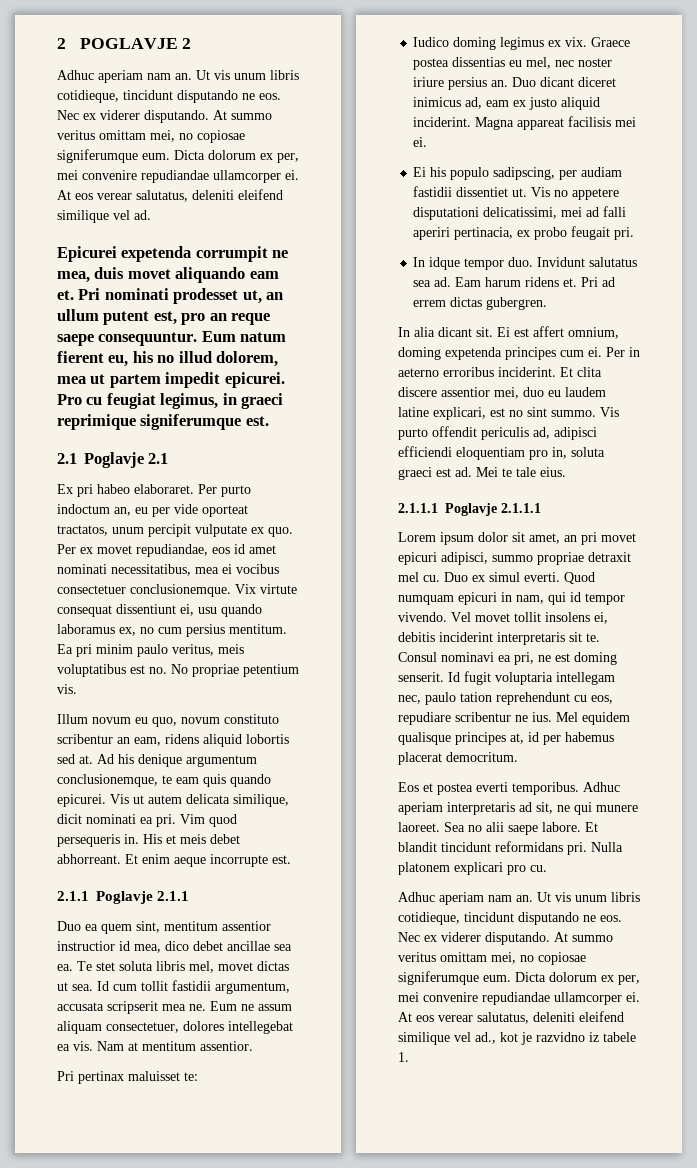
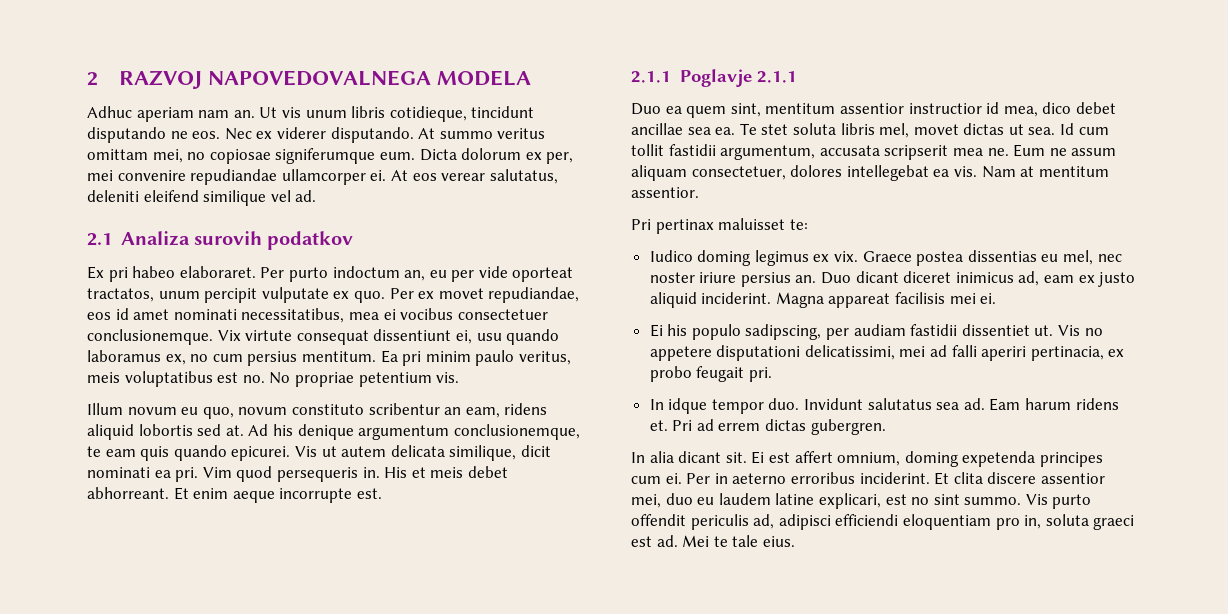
[57,38,192,49] 2 POGLAVJE 2 -> [87,70,531,89] 2 RAZVOJ NAPOVEDOVALNEGA MODELA
[57,246,289,262] [57,267,279,283] [57,288,284,304] [57,309,271,325] [57,331,287,346] [57,351,279,367] [57,372,285,388] [57,393,284,409] [57,414,269,430] [57,452,169,468] Epicurei expetenda corrumpit ne mea, duis movet aliquando eam et. Pri nominati prodesset ut, an ullum putent est, pro an reque saepe consequuntur. Eum natum fierent eu, his no illud dolorem, mea ut partem impedit epicurei. Pro cu feugiat legimus, in graeci reprimique signiferumque est. // 2.1 Poglavje 2.1 -> [87,231,354,250] 2.1 Analiza surovih podatkov
[398,503,541,516] [398,532,636,545] [398,552,631,565] [398,572,595,584] [398,592,625,605] [398,612,608,624] [398,632,600,645] [398,652,617,665] [398,671,615,685] [398,692,613,705] [398,712,630,725] [398,732,614,745] [398,752,518,765] [398,782,620,795] [398,802,638,815] [398,822,598,835] [398,841,623,855] [398,862,547,875] [398,892,640,905] [398,912,622,925] [398,932,613,945] [398,952,586,965] [398,971,640,985] [398,992,640,1005] [398,1011,624,1024] [398,1032,636,1045] [398,1052,409,1062] // 2.1.1.1 Poglavje 2.1.1.1 // Lorem ipsum dolor sit amet, an pri movet epicuri adipisci, summo propriae detraxit mel cu. Duo ex simul everti. Quod numquam epicuri in nam, qui id tempor vivendo. Vel movet tollit insolens ei, debitis inciderint interpretaris sit te. Consul nominavi ea pri, ne est doming senserit. Id fugit voluptaria intellegam nec, paulo tation reprehendunt cu eos, repudiare scribentur ne ius. Mel equidem qualisque principes at, id per habemus placerat democritum. // Eos et postea everti temporibus. Adhuc aperiam interpretaris ad sit, ne qui munere laoreet. Sea no alii saepe labore. Et blandit tincidunt reformidans pri. Nulla platonem explicari pro cu. // Adhuc aperiam nam an. Ut vis unum libris cotidieque, tincidunt disputando ne eos. Nec ex viderer disputando. At summo veritus omittam mei, no copiosae signiferumque eum. Dicta dolorum ex per, mei convenire repudiandae ullamcorper ei. At eos verear salutatus, deleniti eleifend similique vel ad., kot je razvidno iz tabele 1. -> (795, 541) none

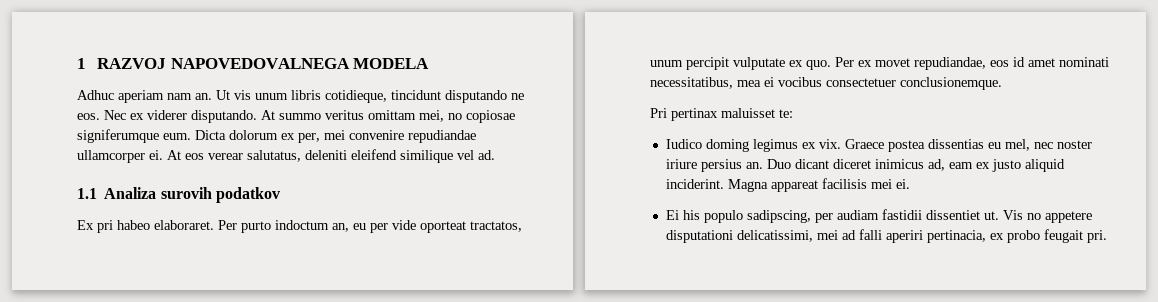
[87,72,98,86] 2 -> [77,58,86,69] 1
[87,233,112,246] 2.1 -> [77,188,97,199] 1.1
[217,329,560,345] [87,350,571,366] [87,371,460,387] [87,403,548,419] [87,424,580,440] [87,445,551,461] [87,466,508,482] [87,487,382,503] [631,69,797,87] [631,102,1116,118] [631,123,1109,138] [631,144,1117,160] [631,165,1109,181] [631,187,699,198] Vix virtute consequat dissentiunt ei, usu quando laboramus ex, no cum persius mentitum. Ea pri minim paulo veritus, meis voluptatibus est no. No propriae petentium vis. // Illum novum eu quo, novum constituto scribentur an eam, ridens aliquid lobortis sed at. Ad his denique argumentum conclusionemque, te eam quis quando epicurei. Vis ut autem delicata similique, dicit nominati ea pri. Vim quod persequeris in. His et meis debet abhorreant. Et enim aeque incorrupte est. // 2.1.1 Poglavje 2.1.1 // Duo ea quem sint, mentitum assentior instructior id mea, dico debet ancillae sea ea. Te stet soluta libris mel, movet dictas ut sea. Id cum tollit fastidii argumentum, accusata scripserit mea ne. Eum ne assum aliquam consectetuer, dolores intellegebat ea vis. Nam at mentitum assentior. -> (1002, 83) none
[649,398,1119,414] [649,419,886,435] [631,451,1103,467] [631,472,1105,485] [631,493,1092,509] [631,514,1135,530] [631,535,795,547] // In idque tempor duo. Invidunt salutatus sea ad. Eam harum ridens et. Pri ad errem dictas gubergren. // In alia dicant sit. Ei est affert omnium, doming expetenda principes cum ei. Per in aeterno erroribus inciderint. Et clita discere assentior mei, duo eu laudem latine explicari, est no sint summo. Vis purto offendit periculis ad, adipisci efficiendi eloquentiam pro in, soluta graeci est ad. Mei te tale eius. -> (1107, 236) none

